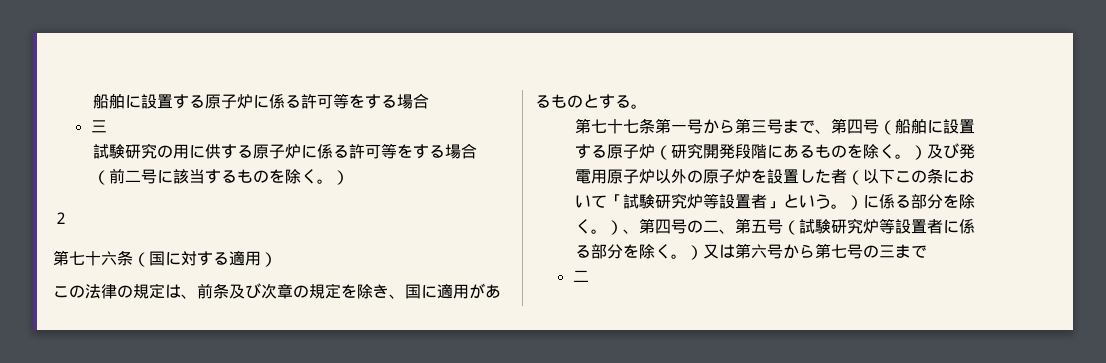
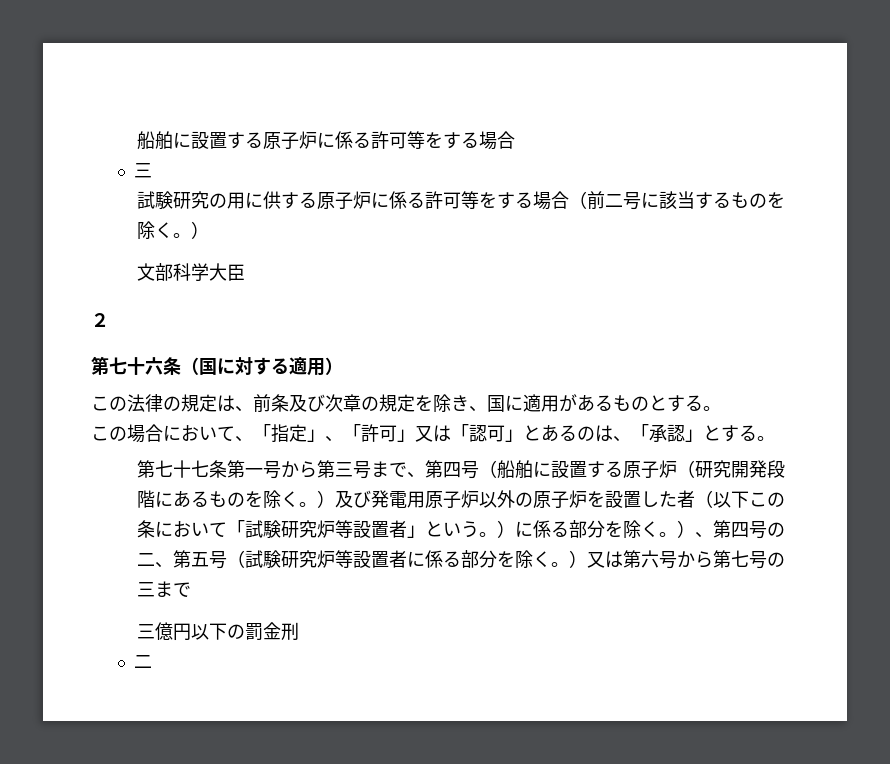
(349, 177) none -> [136,263,245,281] // 文部科学大臣
(647, 106) none -> [91,424,775,443] // この場合において、「指定」、「許可」又は「認可」とあるのは、「承認」とする。
(927, 251) none -> [136,622,299,641] // 三億円以下の罰金刑

